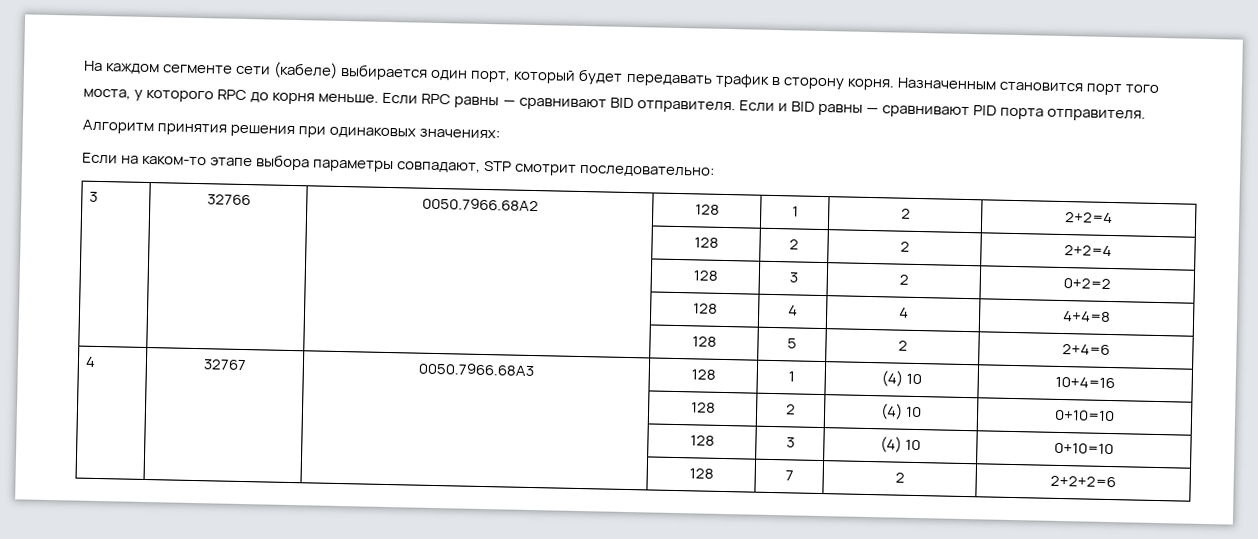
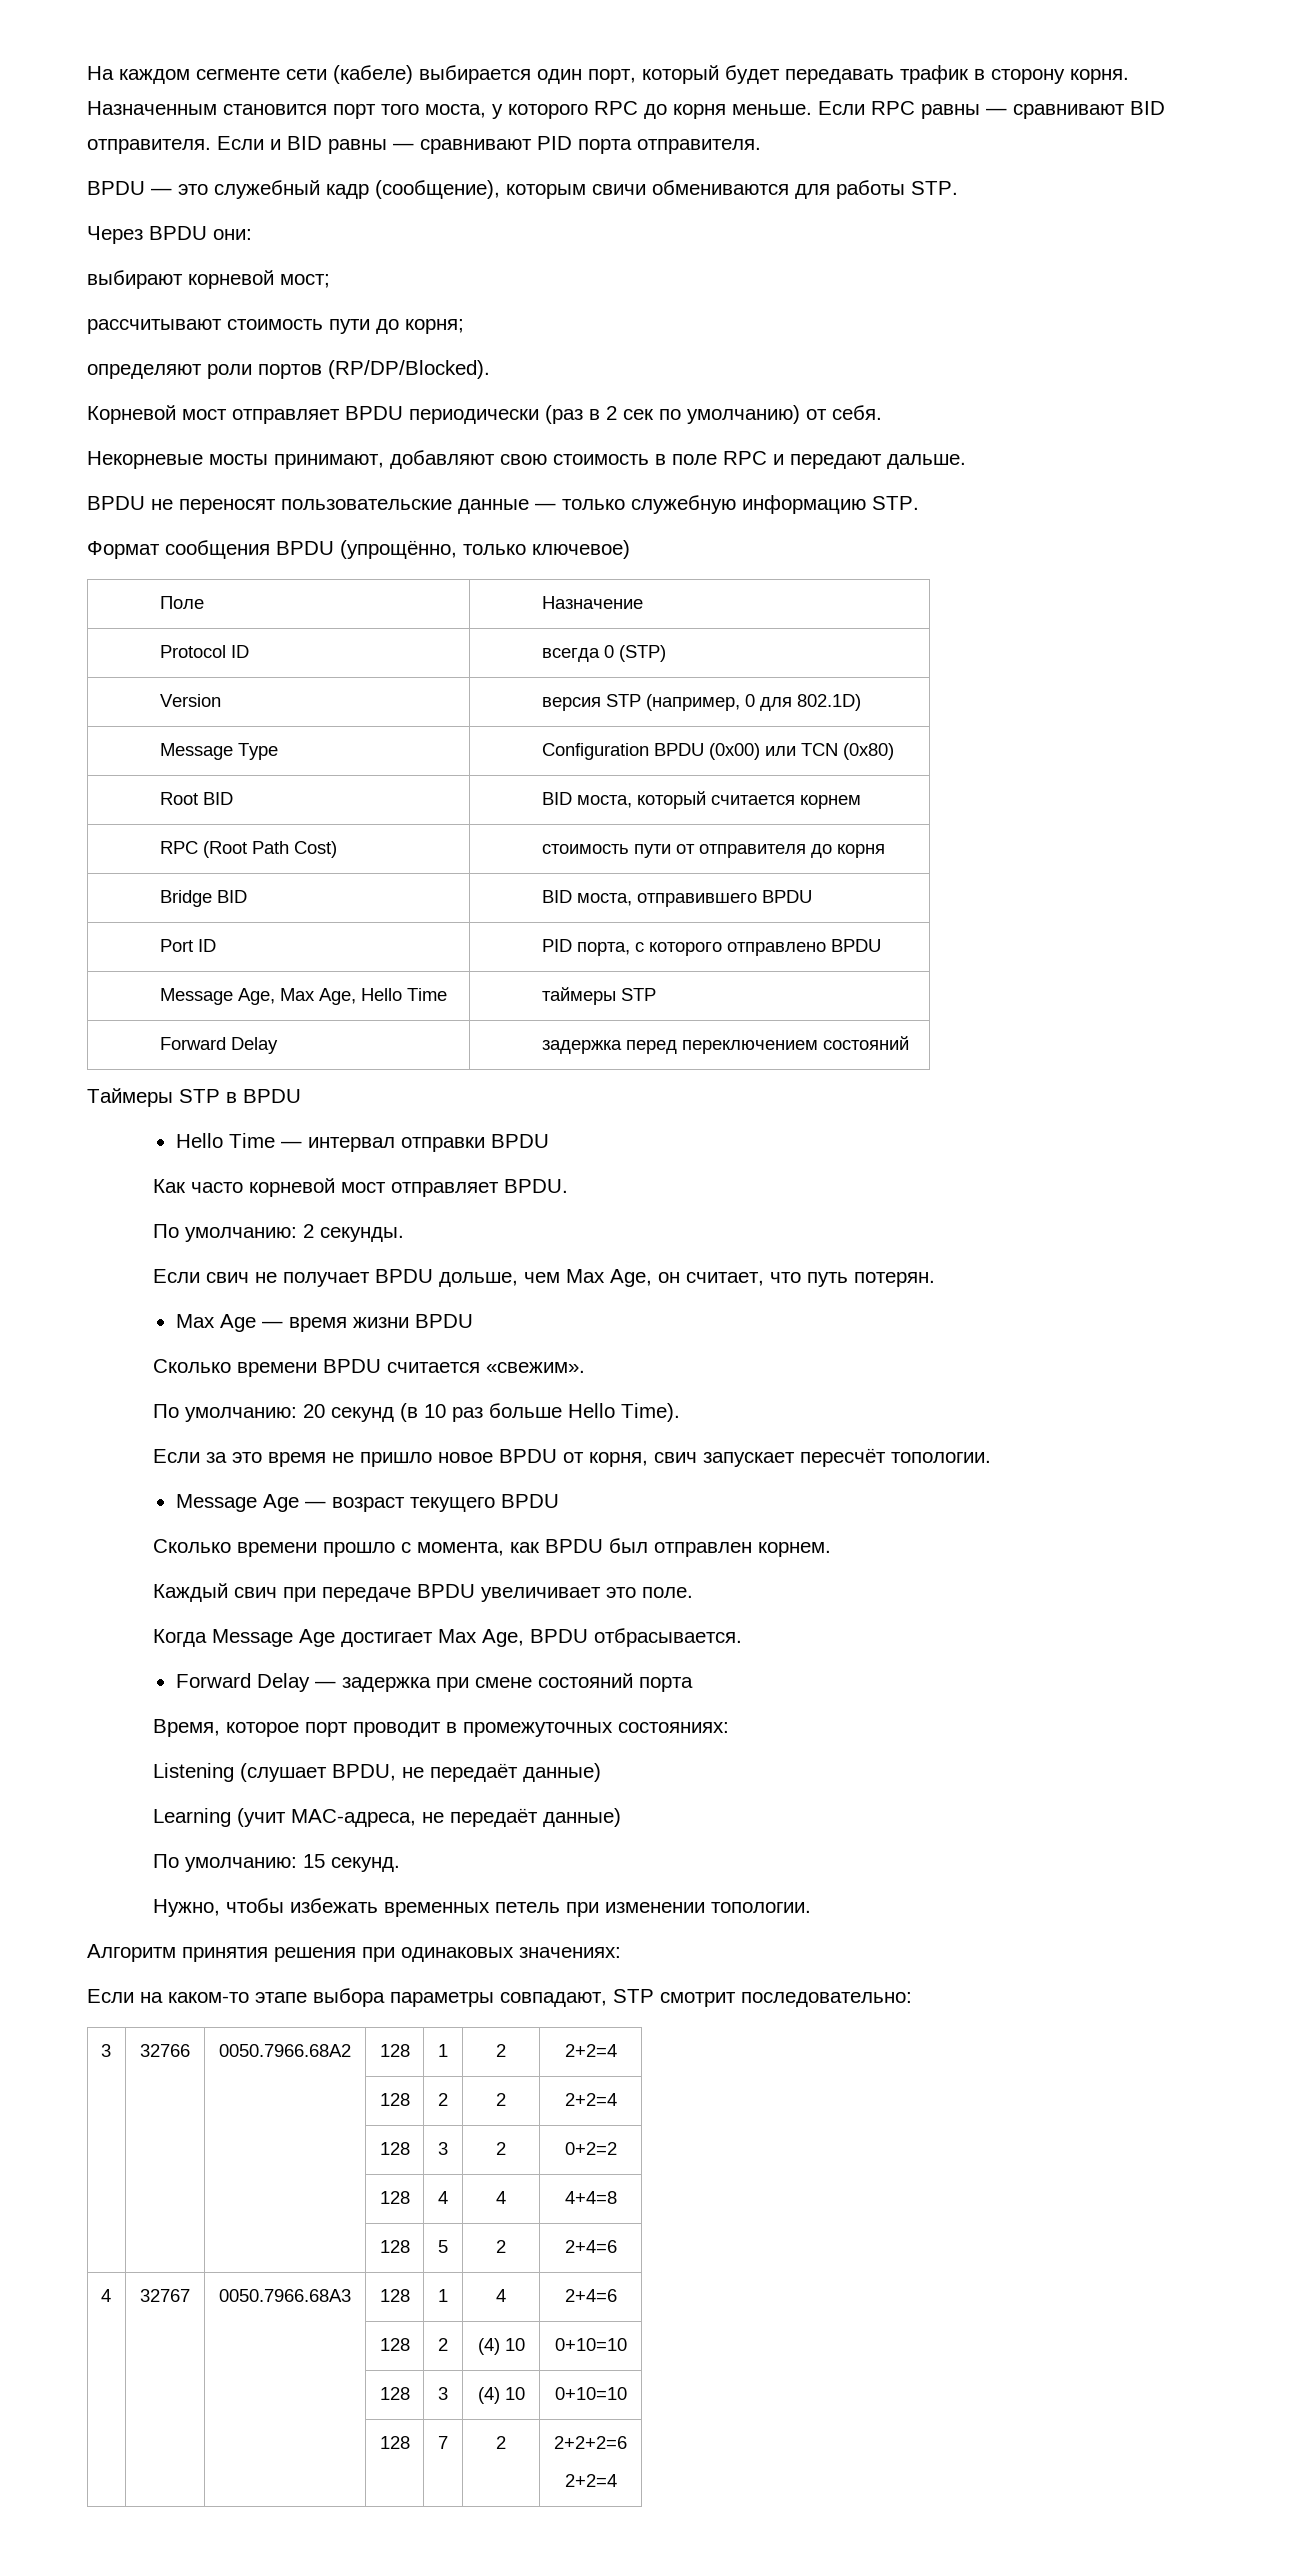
(1147, 115) none -> [87,180,958,199] [87,226,252,244] [87,270,330,289] [87,319,464,334] [87,360,490,379] [87,405,882,424] [87,450,966,469] [87,495,919,514] [87,540,630,559] [160,596,205,609] [542,596,644,609] [160,645,250,658] [542,645,667,662] [160,694,222,707] [542,694,862,711] [160,743,279,760] [542,743,895,760] [160,792,234,805] [542,791,862,809] [160,841,338,858] [542,844,886,858] [160,890,248,907] [542,890,813,907] [160,939,217,952] [542,939,882,956] [160,988,448,1005] [542,987,657,1005] [160,1037,279,1054] [542,1036,910,1054] [87,1088,301,1107] [175,1133,549,1152] [153,1178,569,1197] [153,1224,405,1242] [153,1269,936,1287] [175,1314,473,1332] [153,1359,586,1377] [153,1403,681,1422] [153,1448,992,1467] [175,1494,559,1512] [153,1538,832,1557] [153,1583,694,1602] [153,1628,743,1647] [175,1673,693,1692] [153,1719,730,1737] [153,1763,602,1782] [153,1808,622,1827] [153,1854,401,1872] [153,1898,812,1917] // BPDU — это служебный кадр (сообщение), которым свичи обмениваются для работы STP. // Через BPDU они: // выбирают корневой мост; // рассчитывают стоимость пути до корня; // определяют роли портов (RP/DP/Blocked). // Корневой мост отправляет BPDU периодически (раз в 2 сек по умолчанию) от себя. // Некорневые мосты принимают, добавляют свою стоимость в поле RPC и передают дальше. // BPDU не переносят пользовательские данные — только служебную информацию STP. // Формат сообщения BPDU (упрощённо, только ключевое) // Поле | Назначение // Protocol ID | всегда 0 (STP) // Version | версия STP (например, 0 для 802.1D) // Message Type | Configuration BPDU (0x00) или TCN (0x80) // Root BID | BID моста, который считается корнем // RPC (Root Path Cost) | стоимость пути от отправителя до корня // Bridge BID | BID моста, отправившего BPDU // Port ID | PID порта, с которого отправлено BPDU // Message Age, Max Age, Hello Time | таймеры STP // Forward Delay | задержка перед переключением состояний // Таймеры STP в BPDU // Hello Time — интервал отправки BPDU // Как часто корневой мост отправляет BPDU. // По умолчанию: 2 секунды. // Если свич не получает BPDU дольше, чем Max Age, он считает, что путь потерян. // Max Age — время жизни BPDU // Сколько времени BPDU считается «свежим». // По умолчанию: 20 секунд (в 10 раз больше Hello Time). // Если за это время не пришло новое BPDU от корня, свич запускает пересчёт топологии. // Message Age — возраст текущего BPDU // Сколько времени прошло с момента, как BPDU был отправлен корнем. // Каждый свич при передаче BPDU увеличивает это поле. // Когда Message Age достигает Max Age, BPDU отбрасывается. // Forward Delay — задержка при смене состояний порта // Время, которое порт проводит в промежуточных состояниях: // Listening (слушает BPDU, не передаёт данные) // Learning (учит MAC-адреса, не передаёт данные) // По умолчанию: 15 секунд. // Нужно, чтобы избежать временных петель при изменении топологии.
[880,370,923,387] [1055,376,1115,389] (4) 10 | 10+4=16 -> [496,2289,506,2302] [564,2289,617,2302] 4 | 2+4=6
(1116, 481) none -> [564,2474,617,2487] // 2+2=4

